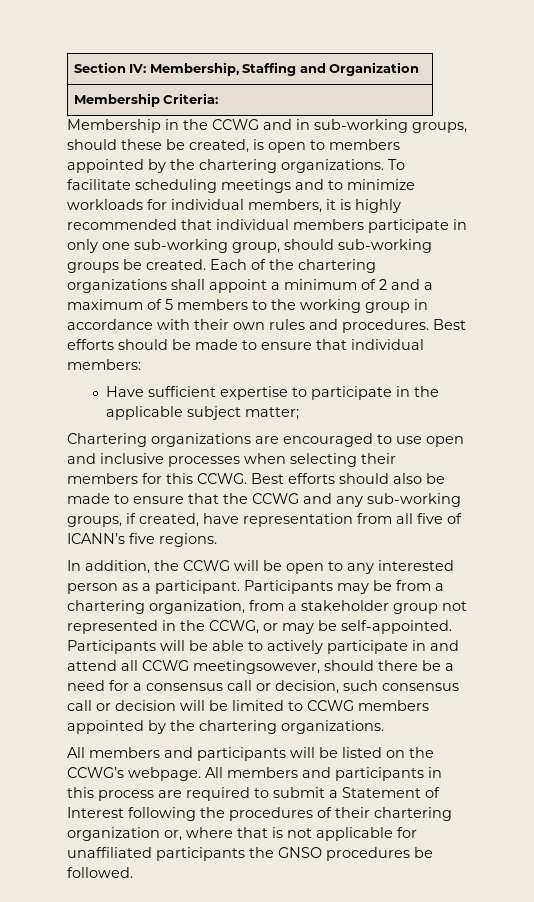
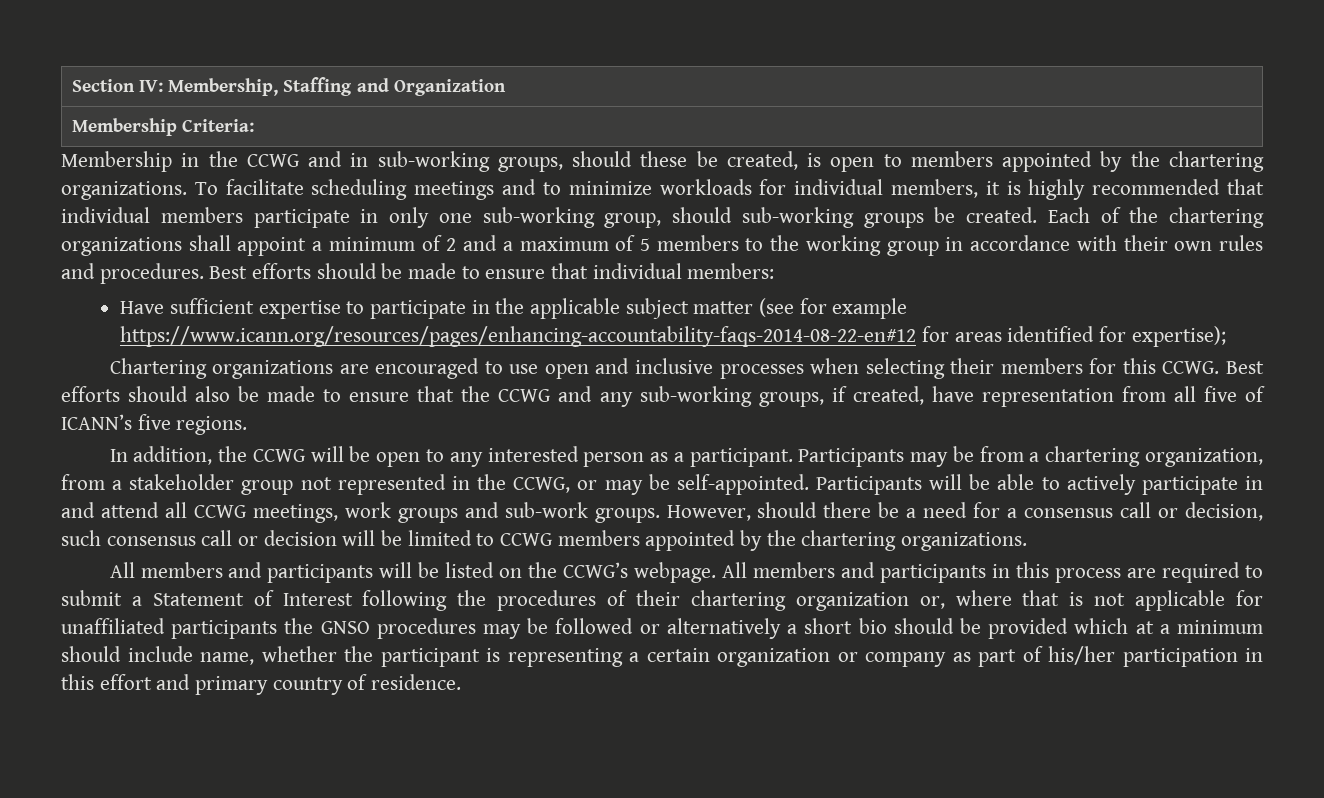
[244,407,299,420] matter; -> [693,298,908,319] [120,326,1226,347] matter (see for example https://www.icann.org/resources/pages/enhancing-accountability-faqs-2014-08-22-en#12 for areas identified for expertise);
[193,660,320,674] meetingsowever, -> [252,502,751,523] meetings, work groups and sub-work groups. However,
[414,847,433,858] [67,867,133,878] be followed. -> [483,618,1263,639] [61,646,1263,667] [61,674,462,695] may be followed or alternatively a short bio should be provided which at a minimum should include name, whether the participant is representing a certain organization or company as part of his/her participation in this effort and primary country of residence.

